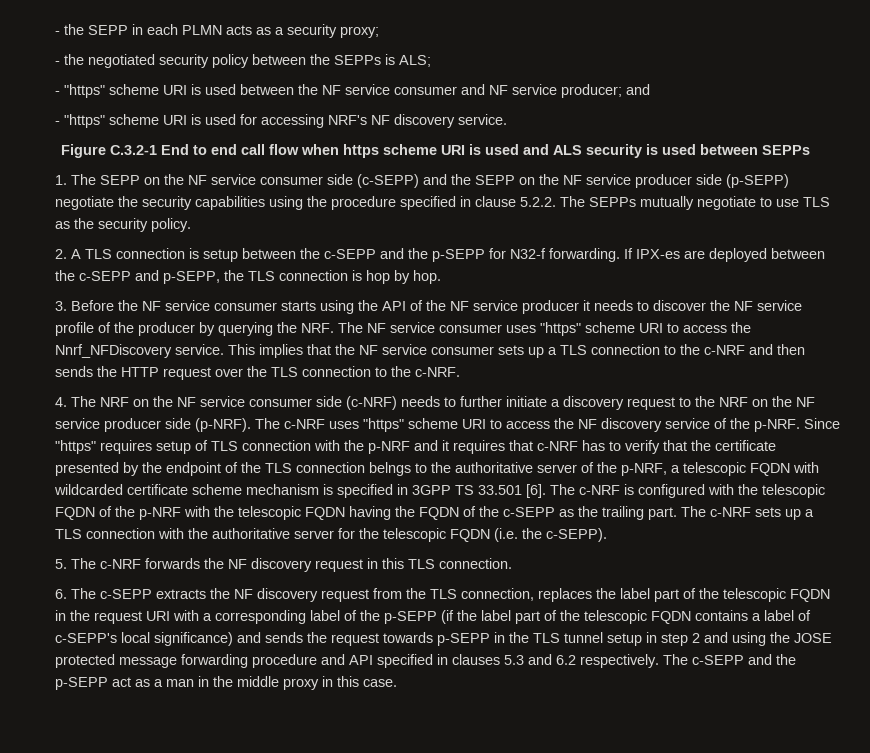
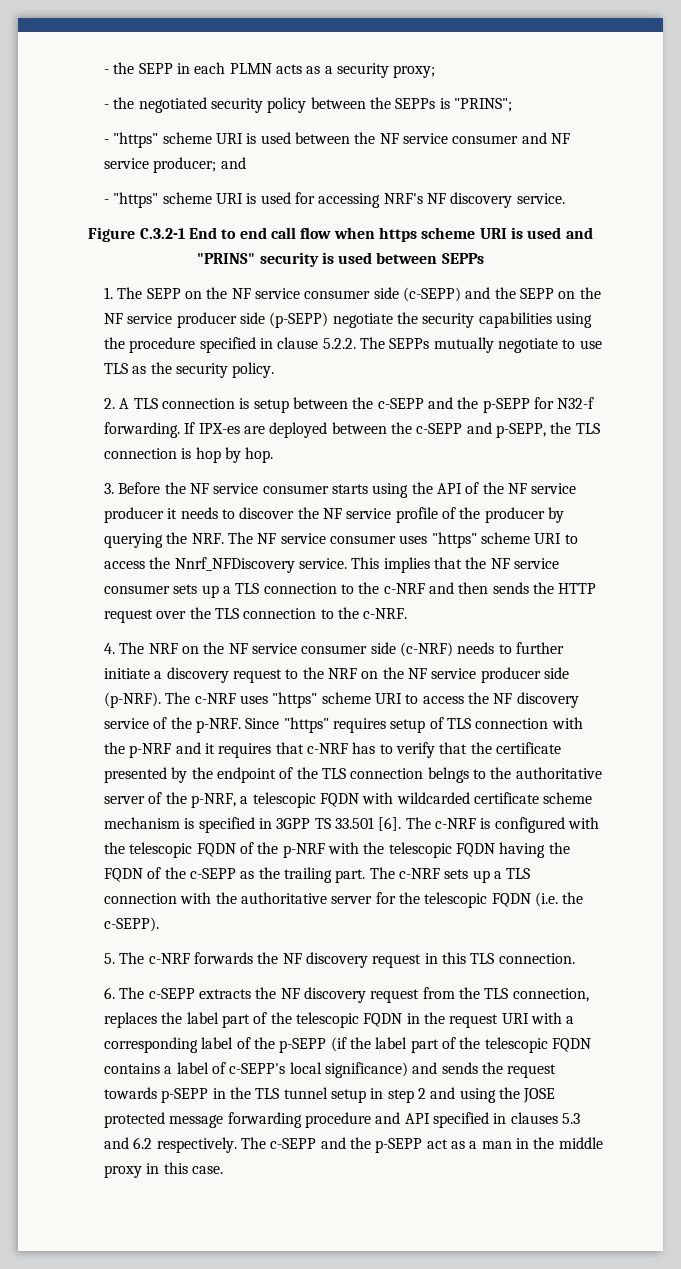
[398,55,431,67] ALS; -> [454,98,513,112] "PRINS";
[552,145,582,155] ALS -> [197,253,256,264] "PRINS"

